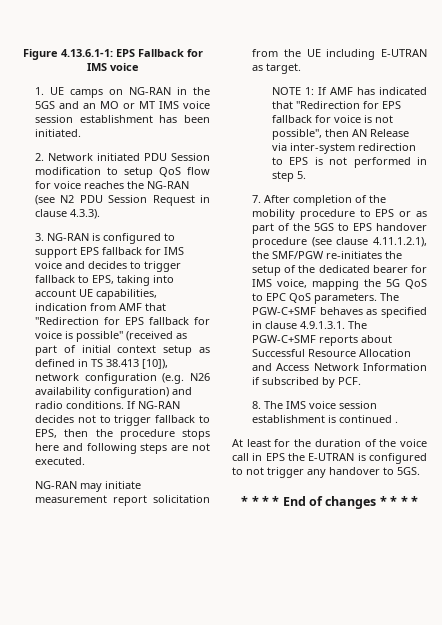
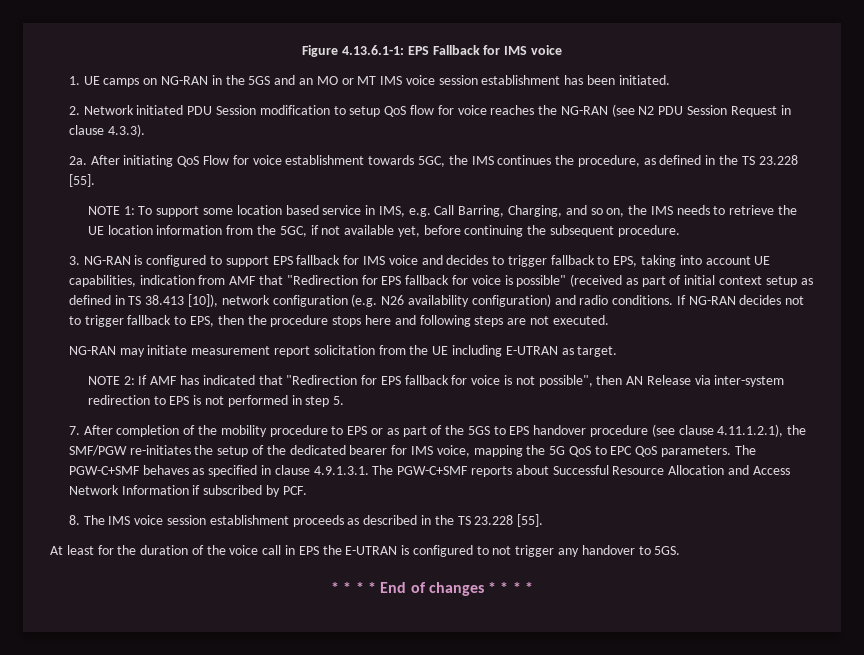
(101, 214) none -> [68,155,798,167] [68,174,95,187] [87,205,797,217] [87,225,680,237] // 2a. After initiating QoS Flow for voice establishment towards 5GC, the IMS continues the procedure, as defined in the TS 23.228 [55]. // NOTE 1: To support some location based service in IMS, e.g. Call Barring, Charging, and so on, the IMS needs to retrieve the UE location information from the 5GC, if not available yet, before continuing the subsequent procedure.
[305,87,315,95] 1: -> [123,376,135,385] 2:
[328,415,399,423] is continued . -> [292,514,544,527] proceeds as described in the TS 23.228 [55].

